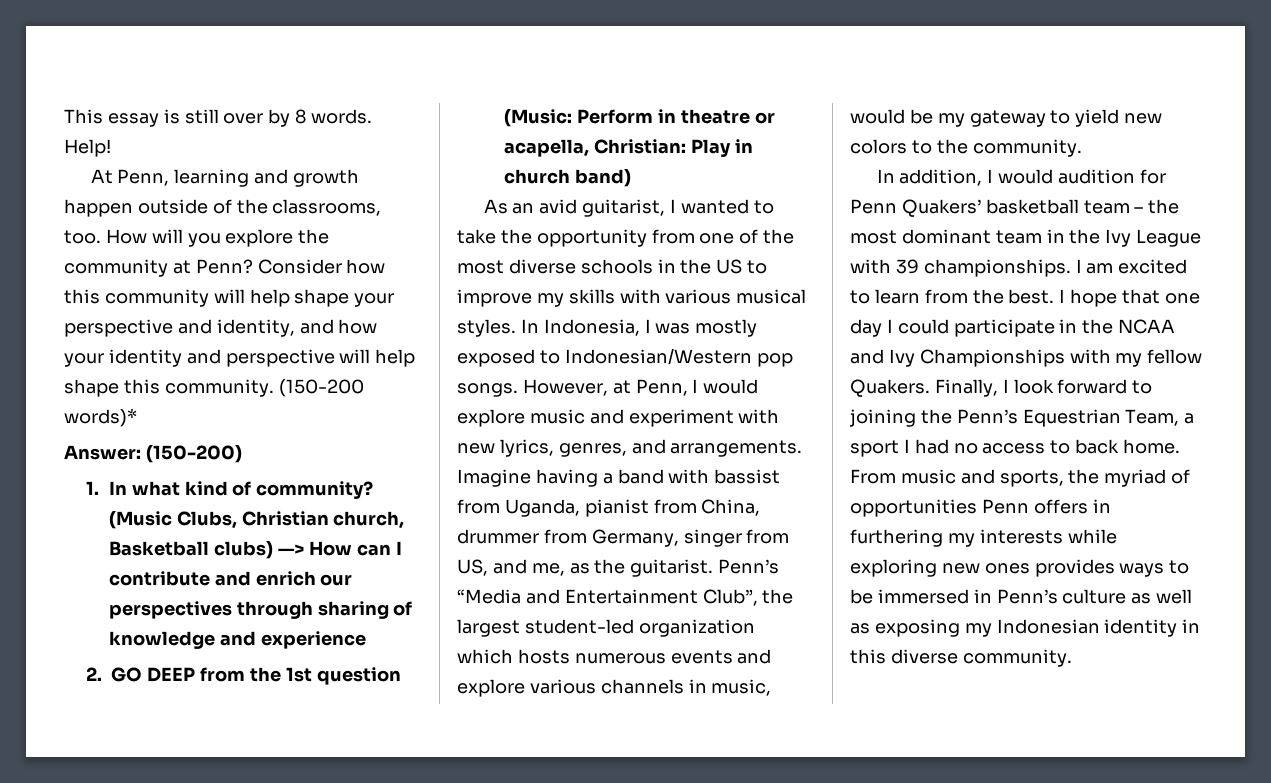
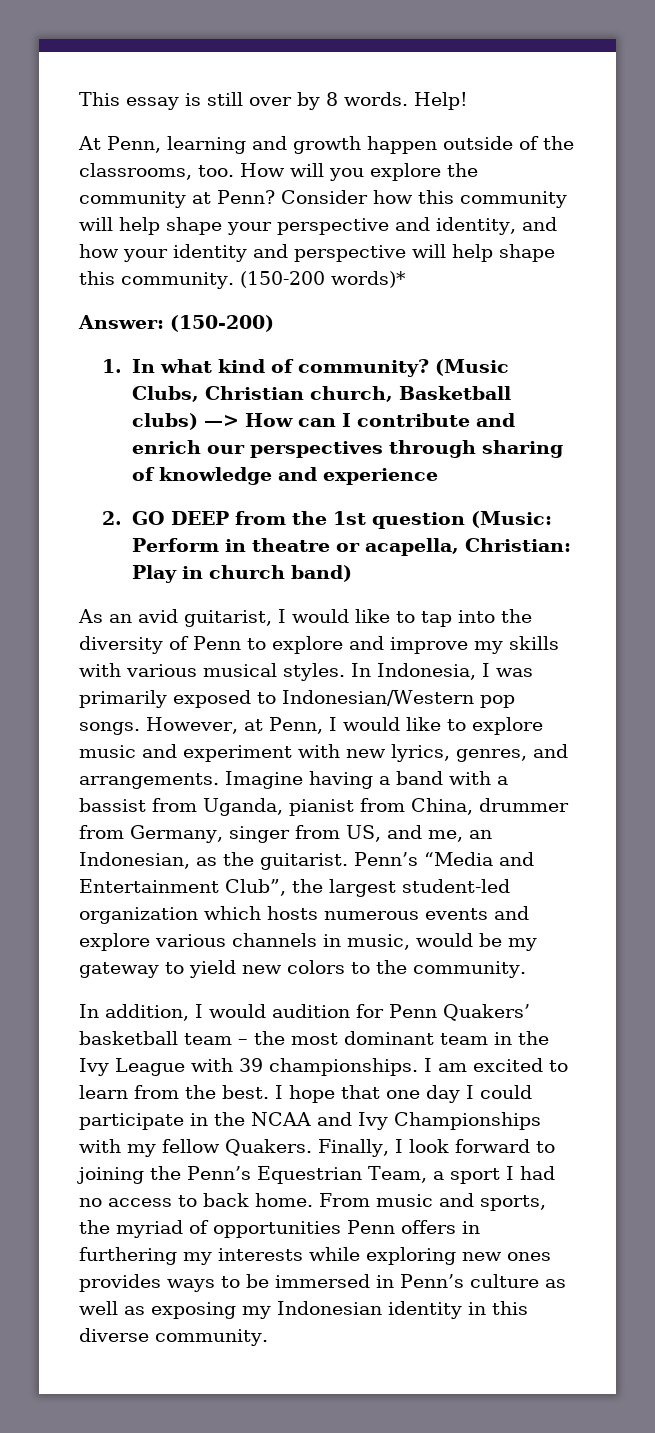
[680,199,774,214] [457,229,795,247] [457,259,768,274] wanted to take the opportunity from one of the most diverse schools in the US to -> [292,609,532,627] [79,636,384,654] would like to tap into the diversity of Penn to explore and
[695,319,758,337] mostly -> [79,690,167,708] primarily
(759, 386) none -> [405,717,466,731] like to
(710, 476) none -> [497,776,508,785] a
(565, 569) none -> [468,830,492,839] [79,852,190,869] an Indonesian,

